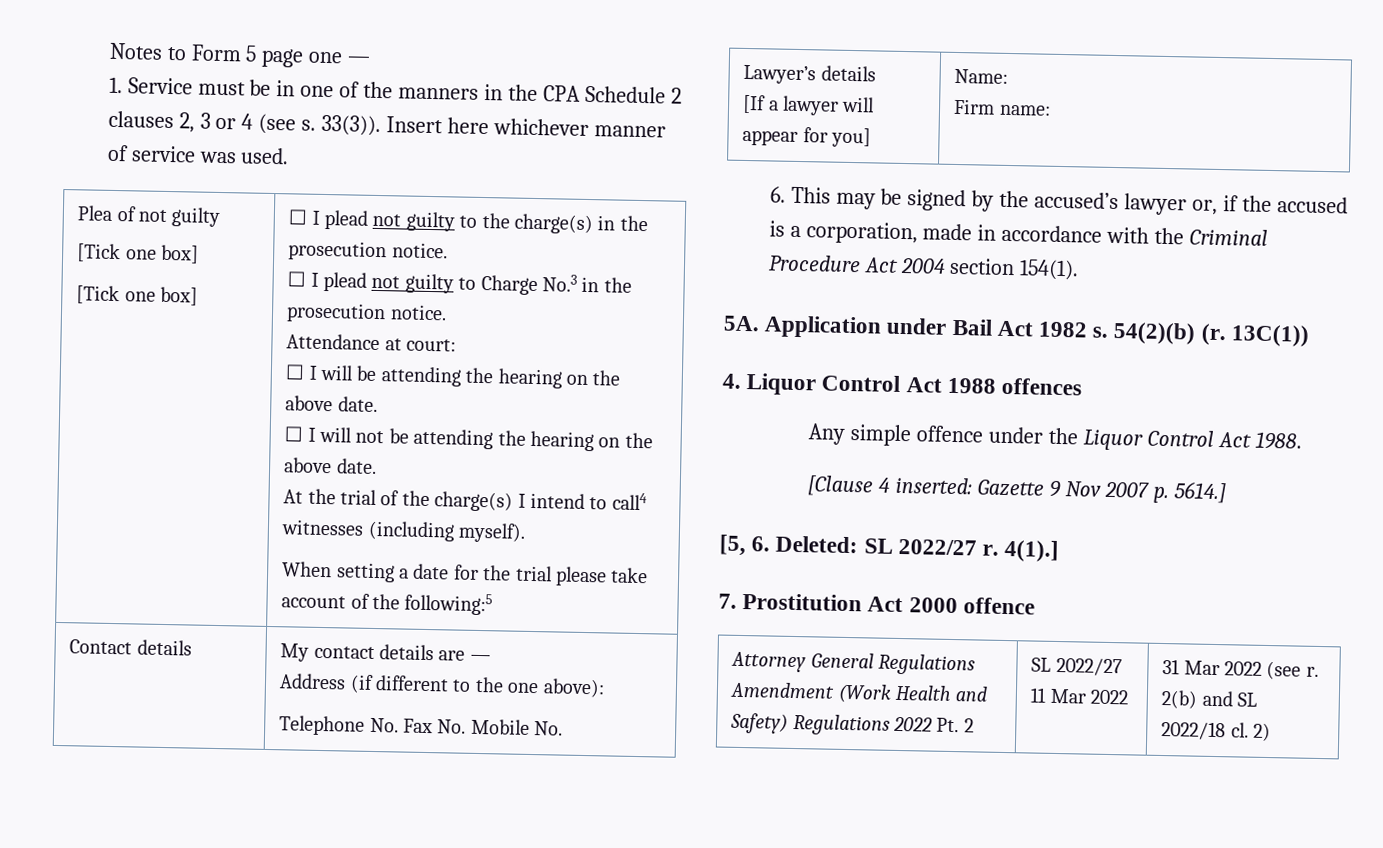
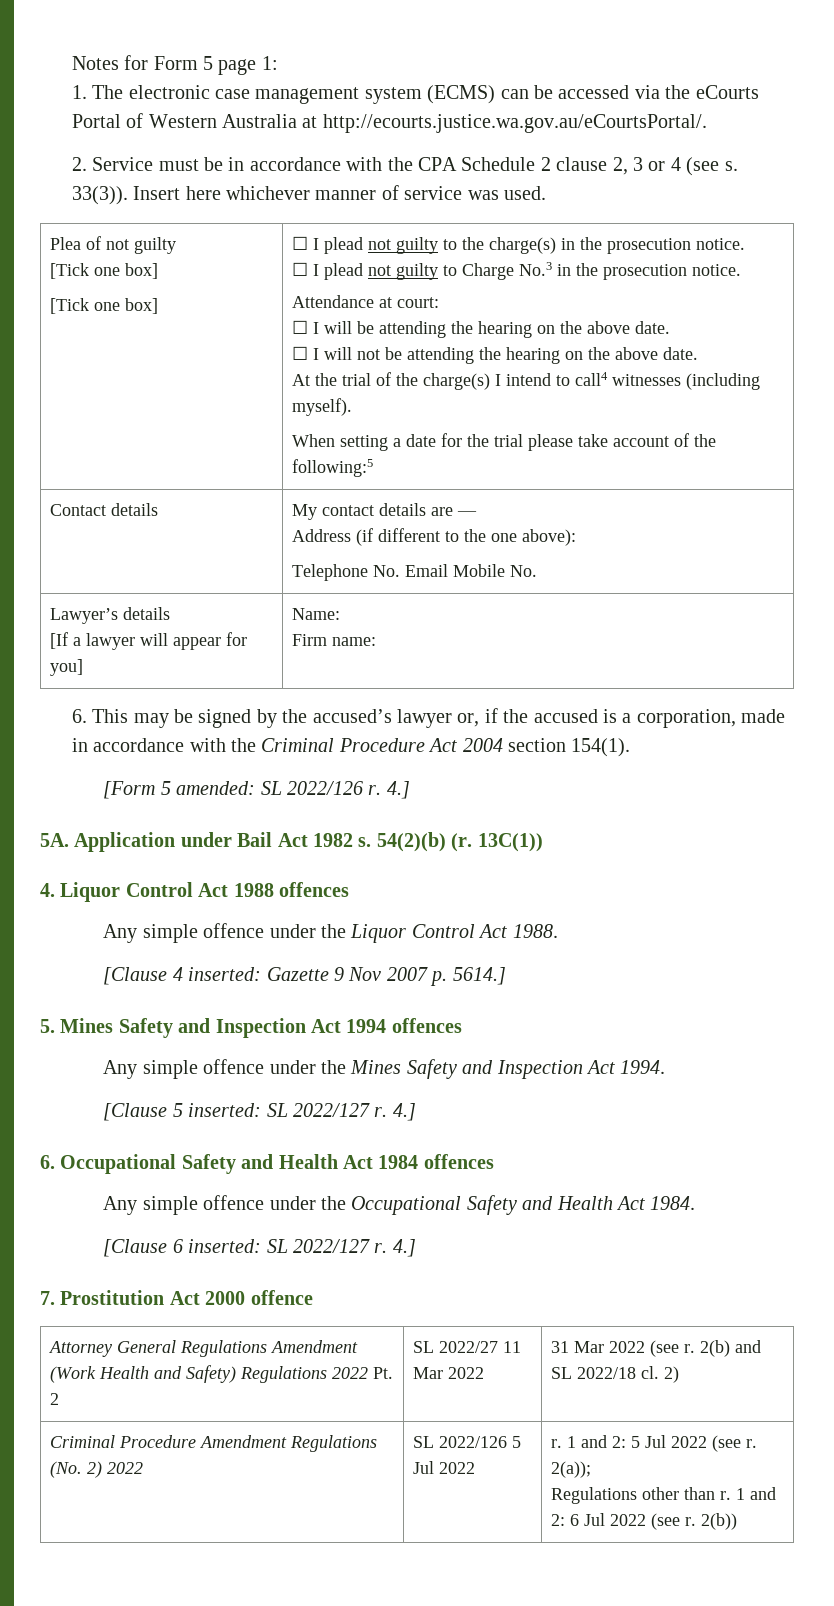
[166,46,187,61] to -> [124,55,149,70] for
[308,51,371,64] one — -> [261,56,278,70] 1:
[127,77,504,101] Service must be in one of the manners in -> [92,85,759,104] [71,113,707,133] [71,157,383,171] The electronic case management system (ECMS) can be accessed via the eCourts Portal of Western Australia at http://ecourts.justice.wa.gov.au/eCourtsPortal/. // 2. Service must be in accordance with
[107,110,174,129] clauses -> [556,157,608,171] clause
[402,718,467,734] Fax No. -> [405,564,449,577] Email
(1080, 270) none -> [103,781,410,799] // [Form 5 amended: SL 2022/126 r. 4.]
[719,534,1060,563] [5, 6. Deleted: SL 2022/27 r. 4(1).] -> [40,1018,462,1038] [103,1059,666,1079] [103,1103,416,1121] [40,1154,494,1174] [103,1195,696,1215] [103,1239,416,1257] 5. Mines Safety and Inspection Act 1994 offences // Any simple offence under the Mines Safety and Inspection Act 1994. // [Clause 5 inserted: SL 2022/127 r. 4.] // 6. Occupational Safety and Health Act 1984 offences // Any simple offence under the Occupational Safety and Health Act 1984. // [Clause 6 inserted: SL 2022/127 r. 4.]
(1271, 732) none -> [50,1435,378,1452] [50,1461,144,1478] [413,1436,522,1448] [413,1461,476,1474] [551,1435,758,1452] [551,1461,592,1478] [551,1487,777,1504] [551,1513,738,1530] // Criminal Procedure Amendment Regulations (No. 2) 2022 | SL 2022/126 5 Jul 2022 | r. 1 and 2: 5 Jul 2022 (see r. 2(a)); // Regulations other than r. 1 and 2: 6 Jul 2022 (see r. 2(b))

